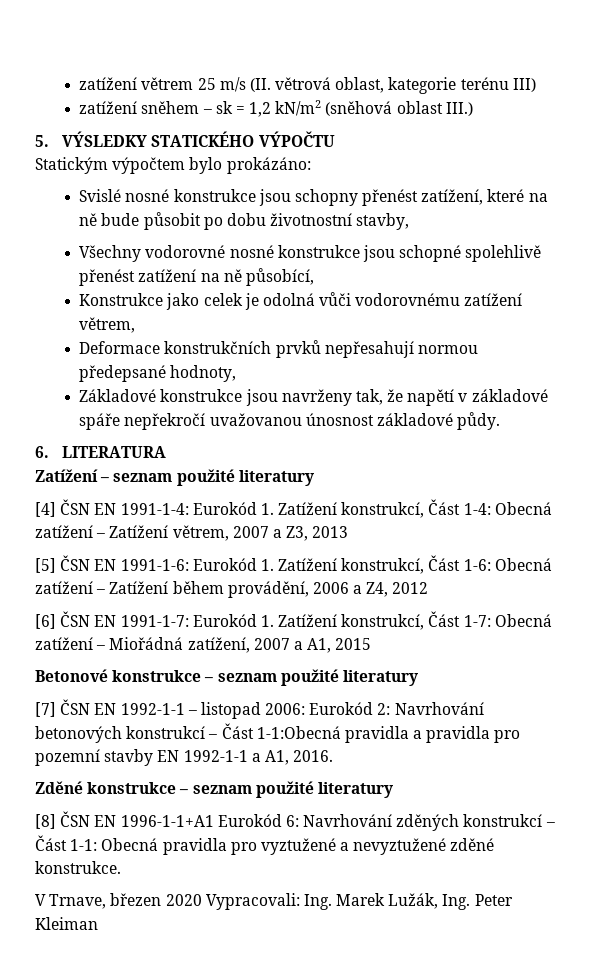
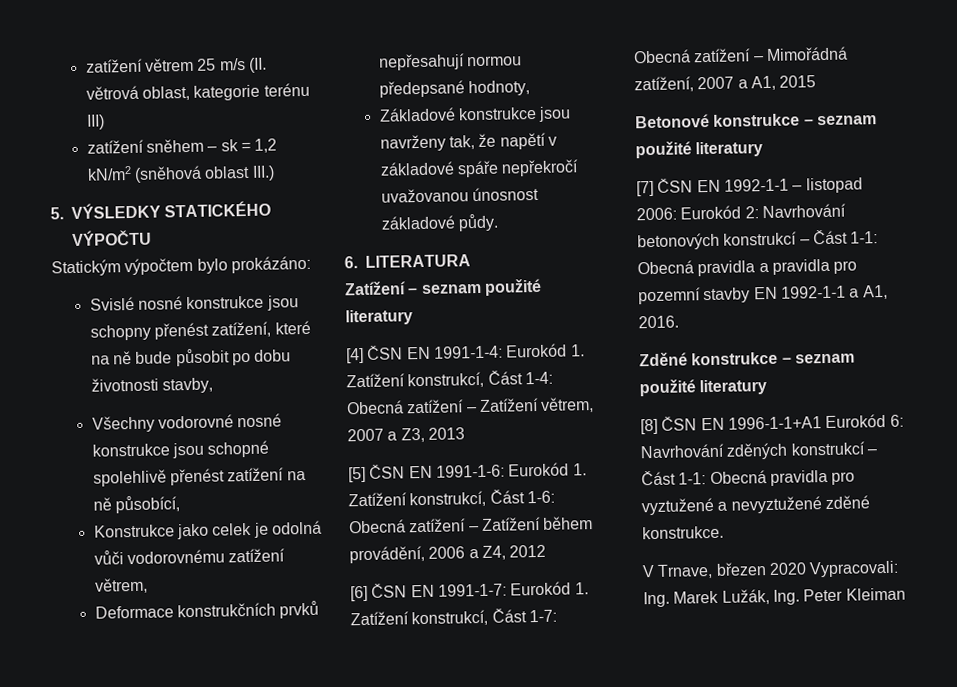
[270,213,353,226] životnostní -> [90,377,159,392] životnosti
[109,637,184,650] Miořádná -> [765,46,848,61] Mimořádná
[256,726,341,739] 1-1:Obecná -> [850,231,879,244] [637,260,694,275] 1-1: Obecná

